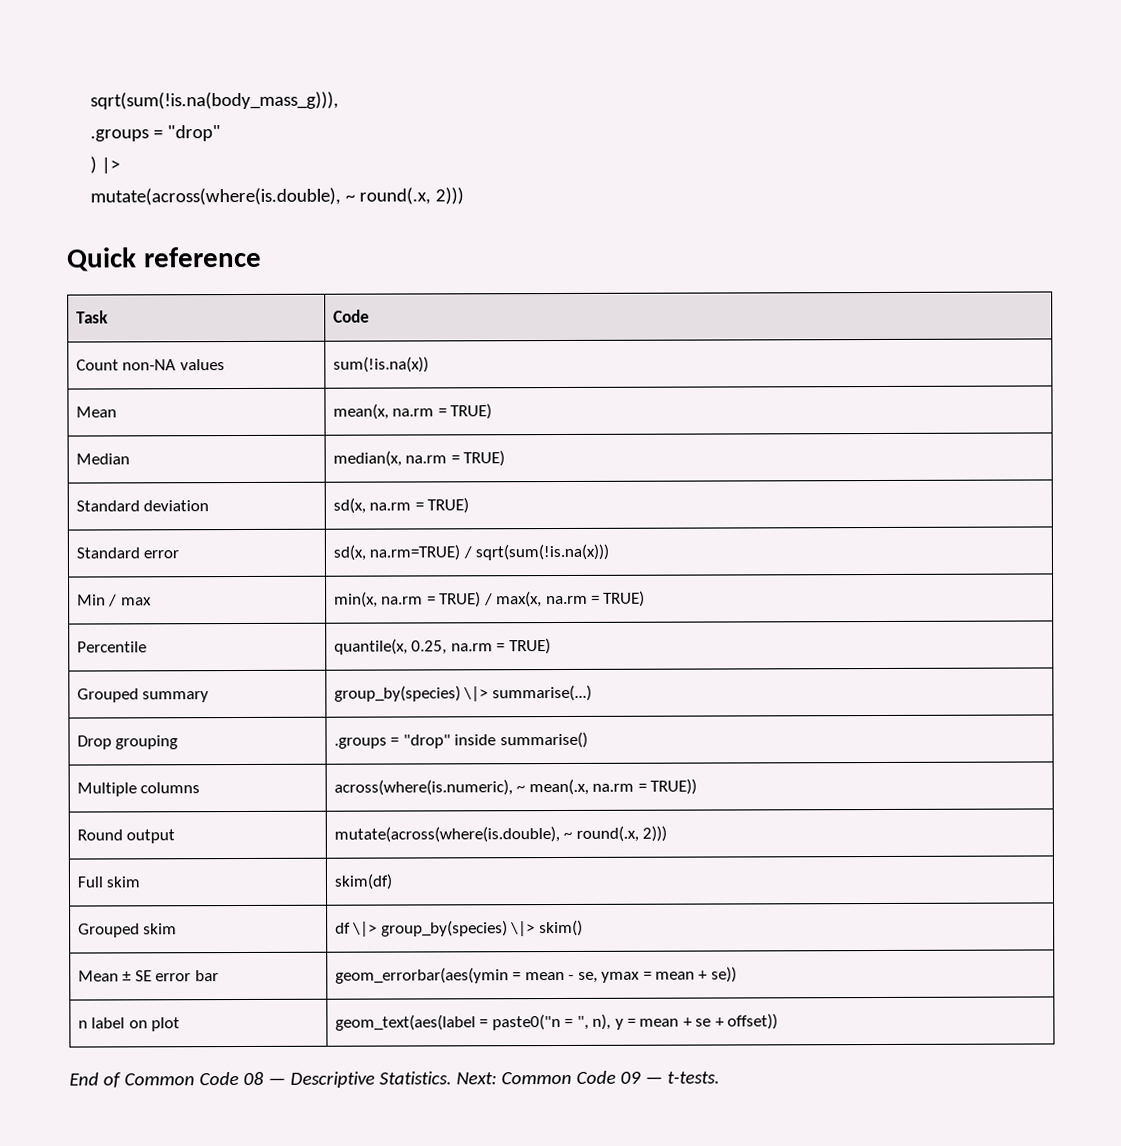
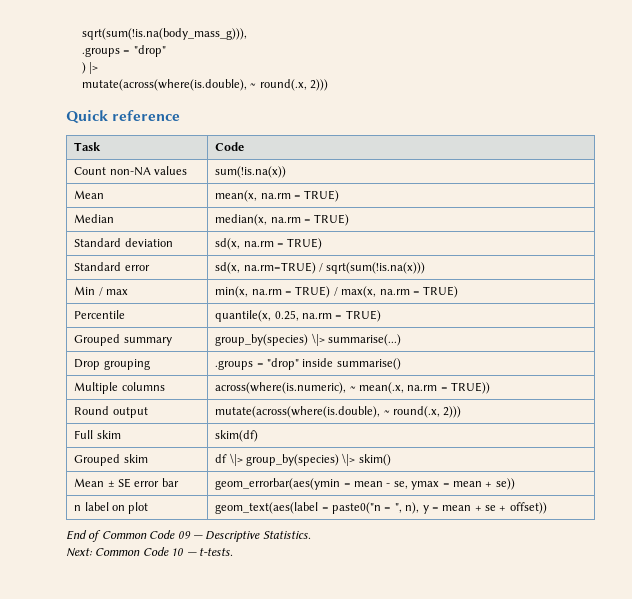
[242,1071,264,1086] 08 -> [177,531,191,539] 09
(452, 1078) none -> (311, 535) //
[619,1071,641,1084] 09 -> [171,548,184,556] 10

